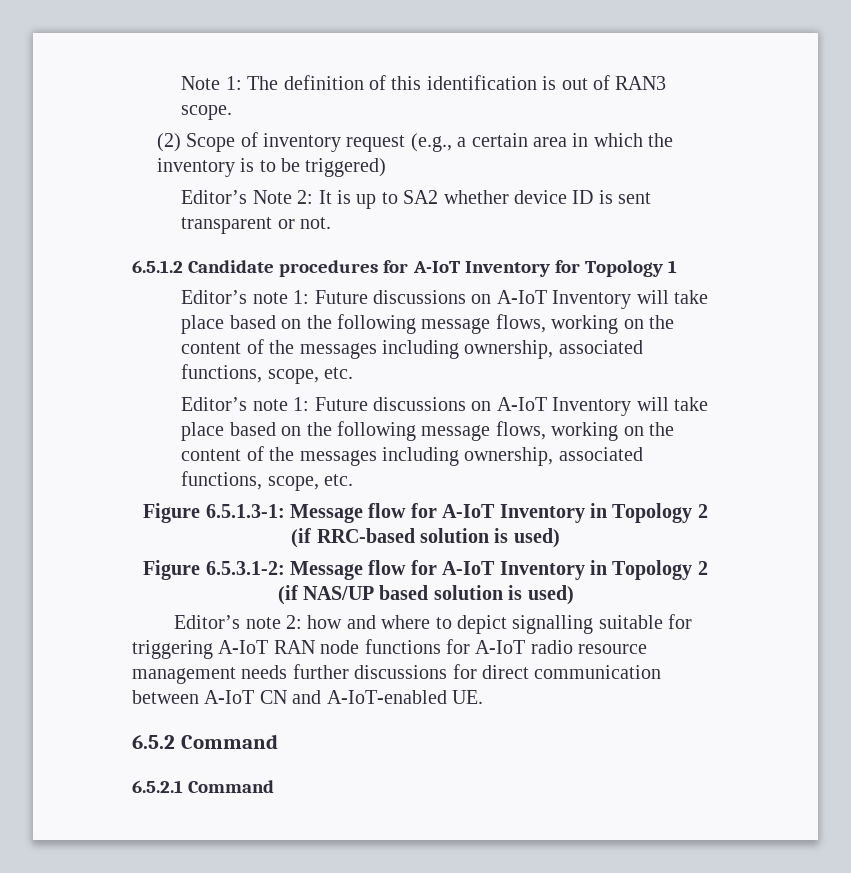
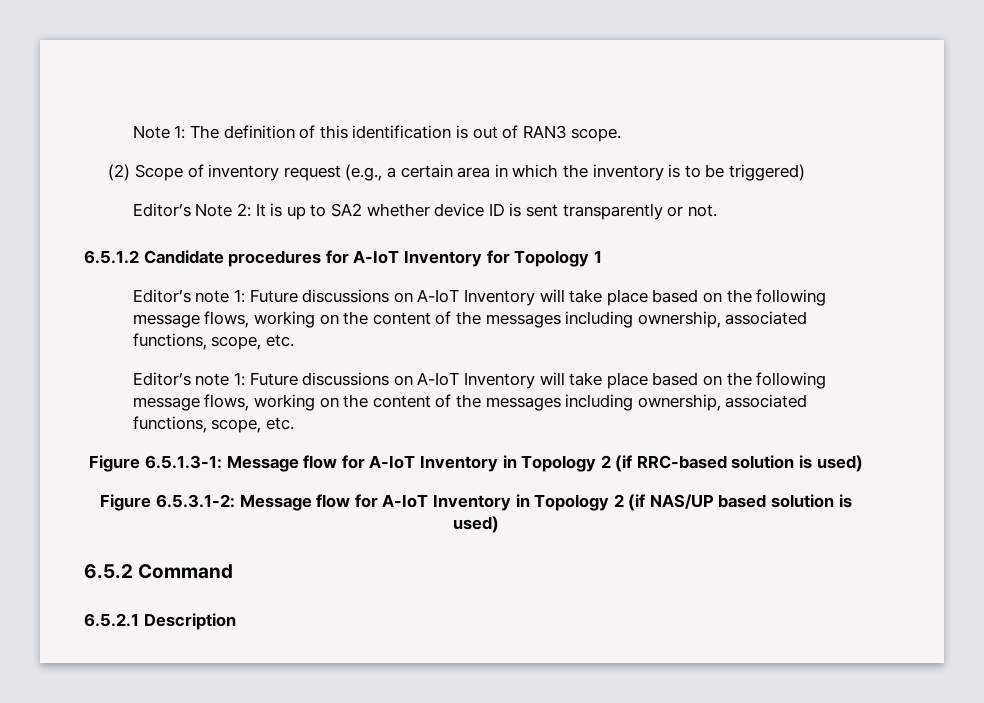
[181,217,273,234] transparent -> [562,203,663,220] transparently
[174,614,693,634] [132,639,648,659] [132,664,662,684] [132,690,483,704] // Editor’s note 2: how and where to depict signalling suitable for triggering A-IoT RAN node functions for A-IoT radio resource management needs further discussions for direct communication between A-IoT CN and A-IoT-enabled UE. -> (499, 524) none
[188,780,275,793] Command -> [143,613,236,630] Description

